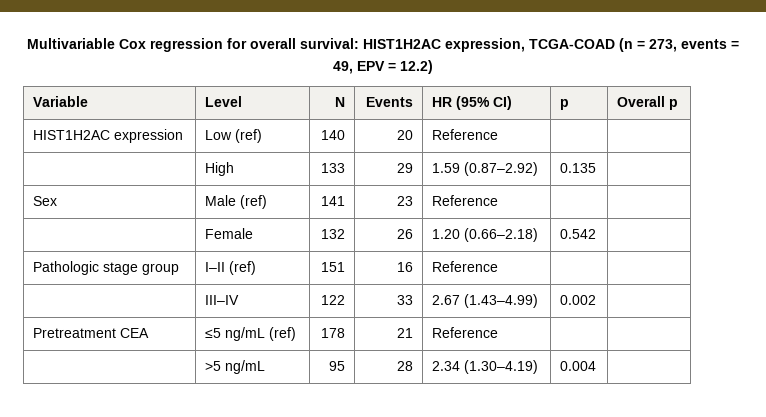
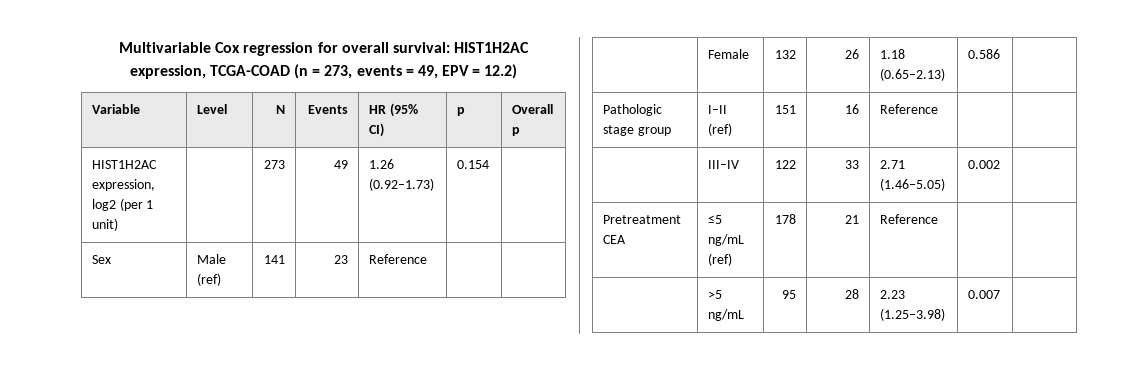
[114,129,184,143] [205,129,263,143] [320,130,345,140] [396,130,413,140] [432,129,499,140] [205,162,235,176] [320,163,345,173] [396,163,413,173] [432,162,539,176] [560,163,597,173] expression | Low (ref) | 140 | 20 | Reference | | // | High | 133 | 29 | 1.59 (0.87–2.92) | 0.135 -> [91,179,155,191] [91,198,154,211] [91,218,118,231] [264,160,286,169] [334,160,349,169] [368,159,394,169] [368,178,434,191] [456,160,489,169] expression, log2 (per 1 unit) | | 273 | 49 | 1.26 (0.92–1.73) | 0.154
[432,228,539,242] [560,229,597,239] 1.20 (0.66–2.18) | 0.542 -> [879,49,905,59] [879,68,945,81] [967,49,1000,59] 1.18 (0.65–2.13) | 0.586
[432,294,539,308] 2.67 (1.43–4.99) -> [879,160,905,169] [879,178,945,191] 2.71 (1.46–5.05)
[432,360,539,374] [560,361,597,371] 2.34 (1.30–4.19) | 0.004 -> [879,290,905,299] [879,308,945,321] [967,290,1000,299] 2.23 (1.25–3.98) | 0.007

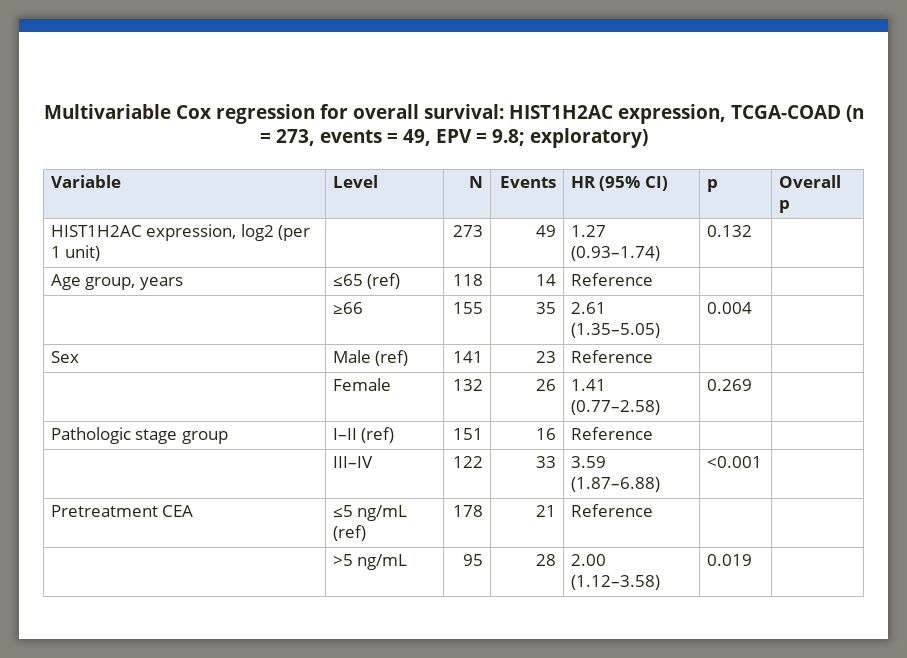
[484,64,518,79] 12.2) -> [491,128,648,148] 9.8; exploratory)
[368,159,394,169] [368,178,434,191] [456,160,489,169] 1.26 (0.92–1.73) | 0.154 -> [570,225,606,237] [570,246,660,261] [706,225,752,237] [50,274,183,290] [332,273,401,289] [453,274,484,286] [536,274,557,286] [570,273,653,286] [332,302,363,314] [453,302,484,314] [536,302,557,314] [570,302,606,314] [570,323,660,338] [706,302,752,314] 1.27 (0.93–1.74) | 0.132 | // Age group, years | ≤65 (ref) | 118 | 14 | Reference | | // | ≥66 | 155 | 35 | 2.61 (1.35–5.05) | 0.004
[879,49,905,59] [879,68,945,81] [967,49,1000,59] 1.18 (0.65–2.13) | 0.586 -> [570,379,606,391] [570,400,660,415] [706,379,752,391] 1.41 (0.77–2.58) | 0.269
[879,160,905,169] [879,178,945,191] [967,160,1000,169] 2.71 (1.46–5.05) | 0.002 -> [570,456,606,468] [570,477,660,492] [706,456,762,468] 3.59 (1.87–6.88) | <0.001
[879,290,905,299] [879,308,945,321] [967,290,1000,299] 2.23 (1.25–3.98) | 0.007 -> [570,554,606,566] [570,575,660,590] [706,554,752,566] 2.00 (1.12–3.58) | 0.019

